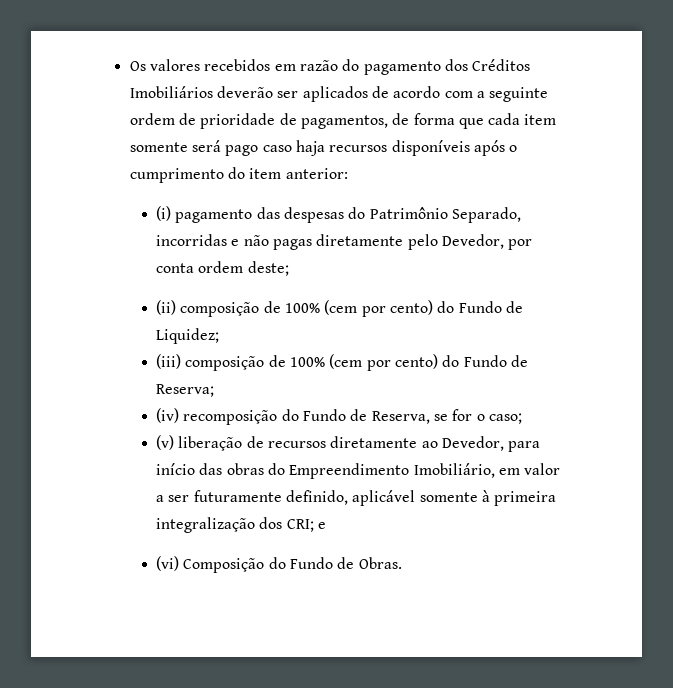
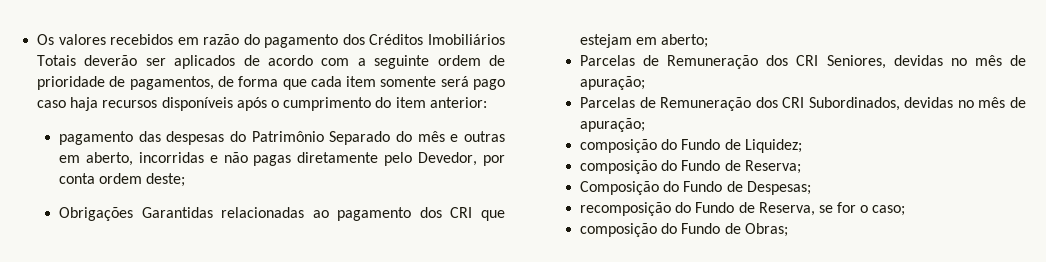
(213, 92) none -> [37,55,77,66] Totais
[156,206,172,221] (i) -> (487, 102) none
[451,207,521,223] Separado, -> [329,131,505,145] [59,152,133,166] Separado do mês e outras em aberto,
[156,300,523,317] [156,328,220,344] [156,354,438,371] (ii) composição de 100% (cem por cento) do Fundo de Liquidez; // (iii) composição de 100% (cem por cento) -> [59,207,505,221] [580,34,709,48] [580,55,1026,69] [580,76,646,90] [580,97,1026,111] [580,118,646,132] [580,139,802,153] [580,160,658,174] Obrigações Garantidas relacionadas ao pagamento dos CRI que estejam em aberto; // Parcelas de Remuneração dos CRI Seniores, devidas no mês de apuração; // Parcelas de Remuneração dos CRI Subordinados, devidas no mês de apuração; // composição do Fundo de Liquidez; // composição
[156,408,180,423] (iv) -> [580,181,811,195] Composição do Fundo de Despesas; //
[156,435,541,452] [156,463,561,479] [156,490,557,506] [156,517,327,533] [156,556,402,573] (v) liberação de recursos diretamente ao Devedor, para início das obras do Empreendimento Imobiliário, em valor a ser futuramente definido, aplicável somente à primeira integralização dos CRI; e // (vi) Composição do Fundo de Obras. -> [580,223,788,237] composição do Fundo de Obras;

